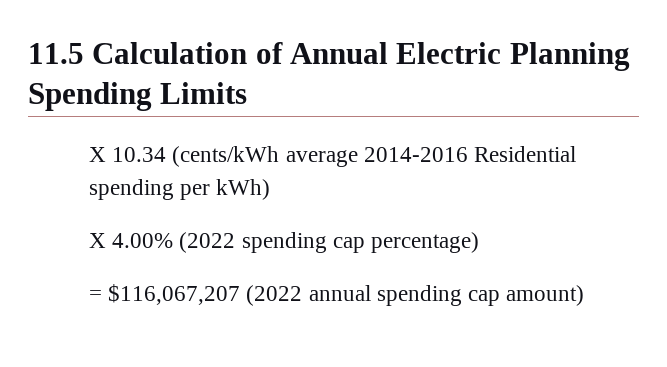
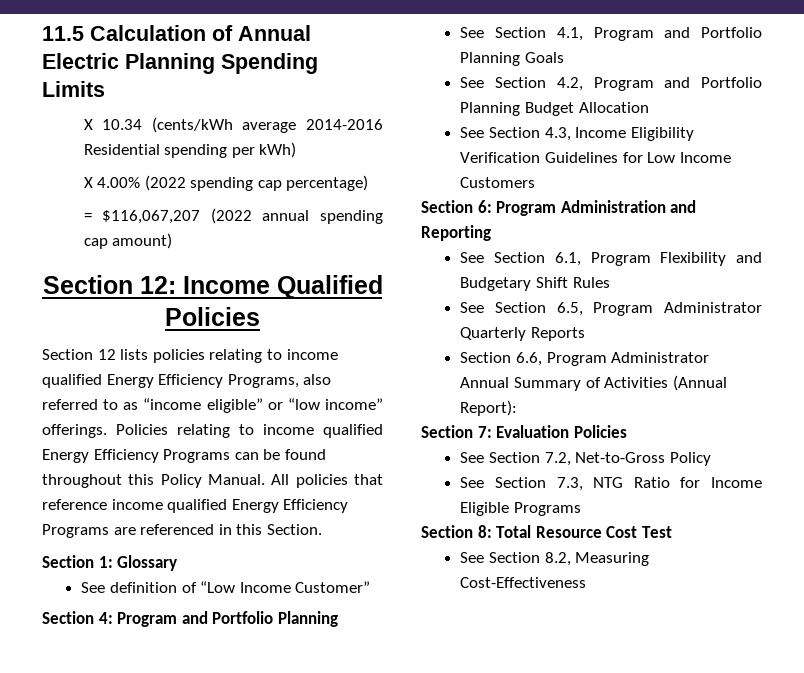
(585, 295) none -> [42,275,383,299] [165,307,260,326] [42,349,338,363] [42,374,332,388] [42,398,383,413] [42,424,383,438] [42,449,326,463] [42,474,383,488] [42,499,349,513] [42,524,322,538] [42,555,178,571] [81,581,371,593] [42,611,338,627] [460,27,762,41] [460,52,565,66] [460,77,762,91] [460,102,649,116] [460,127,694,141] [460,152,731,163] [460,177,536,188] [421,200,697,216] [421,225,491,241] [460,252,762,266] [460,277,610,291] [460,302,762,316] [460,327,586,341] [460,352,710,366] [460,375,727,391] [460,400,518,416] [421,425,627,438] [460,452,711,466] [460,477,762,491] [460,502,582,516] [421,525,672,538] [460,552,650,566] [460,577,587,588] // Section 12: Income Qualified Policies // Section 12 lists policies relating to income qualified Energy Efficiency Programs, also referred to as “income eligible” or “low income” offerings. Policies relating to income qualified Energy Efficiency Programs can be found throughout this Policy Manual. All policies that reference income qualified Energy Efficiency Programs are referenced in this Section. // Section 1: Glossary // See definition of “Low Income Customer” // Section 4: Program and Portfolio Planning // See Section 4.1, Program and Portfolio Planning Goals // See Section 4.2, Program and Portfolio Planning Budget Allocation // See Section 4.3, Income Eligibility Verification Guidelines for Low Income Customers // Section 6: Program Administration and Reporting // See Section 6.1, Program Flexibility and Budgetary Shift Rules // See Section 6.5, Program Administrator Quarterly Reports // Section 6.6, Program Administrator Annual Summary of Activities (Annual Report): // Section 7: Evaluation Policies // See Section 7.2, Net-to-Gross Policy // See Section 7.3, NTG Ratio for Income Eligible Programs // Section 8: Total Resource Cost Test // See Section 8.2, Measuring Cost-Effectiveness

